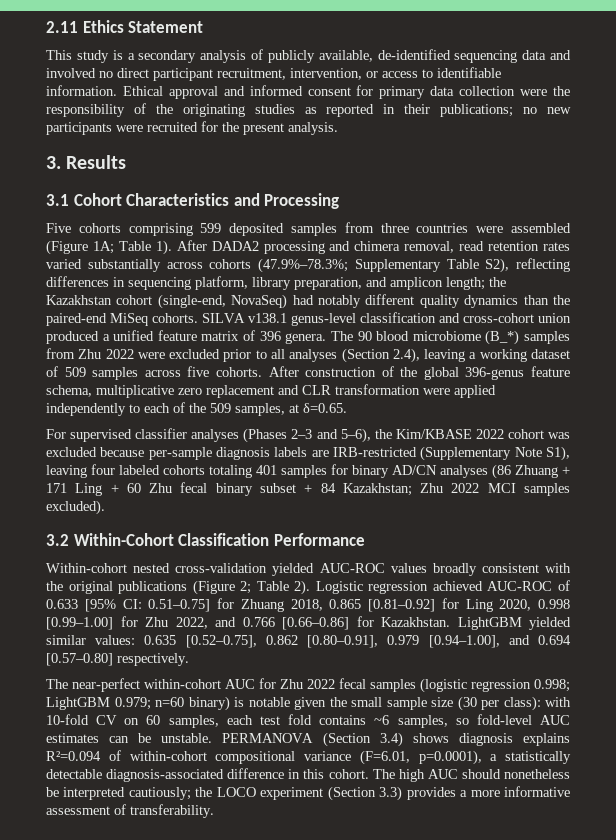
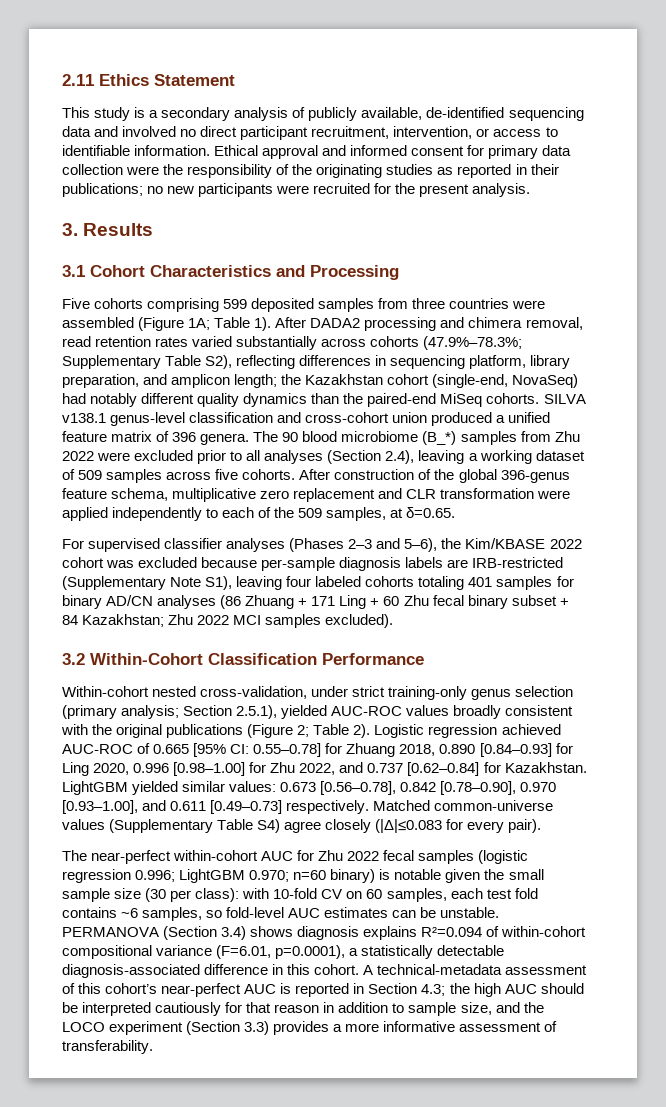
[175,563,268,573] cross-validation -> [200,686,574,700] [62,705,278,719] cross-validation, under strict training-only genus selection (primary analysis; Section 2.5.1),
[46,599,78,609] 0.633 -> [153,744,190,754] 0.665
[148,599,211,612] 0.51–0.75] -> [253,743,322,757] 0.55–0.78]
[329,599,435,612] 0.865 [0.81–0.92] -> [439,743,552,757] 0.890 [0.84–0.93]
[538,599,570,609] [46,617,113,630] 0.998 [0.99–1.00] -> [133,762,246,776] 0.996 [0.98–1.00]
[242,617,349,630] 0.766 [0.66–0.86] -> [367,762,480,776] 0.737 [0.62–0.84]
[144,635,571,648] [46,653,189,666] 0.635 [0.52–0.75], 0.862 [0.80–0.91], 0.979 [0.94–1.00], and 0.694 [0.57–0.80] respectively. -> [280,781,557,795] [62,800,554,814] [62,819,542,833] 0.673 [0.56–0.78], 0.842 [0.78–0.90], 0.970 [0.93–1.00], and 0.611 [0.49–0.73] respectively. Matched common-universe values (Supplementary Table S4) agree closely (|Δ|≤0.083 for every pair).
[534,679,570,692] [46,697,151,710] 0.998; LightGBM 0.979; -> [135,869,290,883] 0.996; LightGBM 0.970;
[372,769,395,779] The -> [363,964,588,975] [62,983,470,997] A technical-metadata assessment of this cohort’s near-perfect AUC is reported in Section 4.3; the
[504,769,571,779] nonetheless -> (584, 988) none
[128,787,191,800] cautiously; -> [155,1002,520,1016] cautiously for that reason in addition to sample size, and

